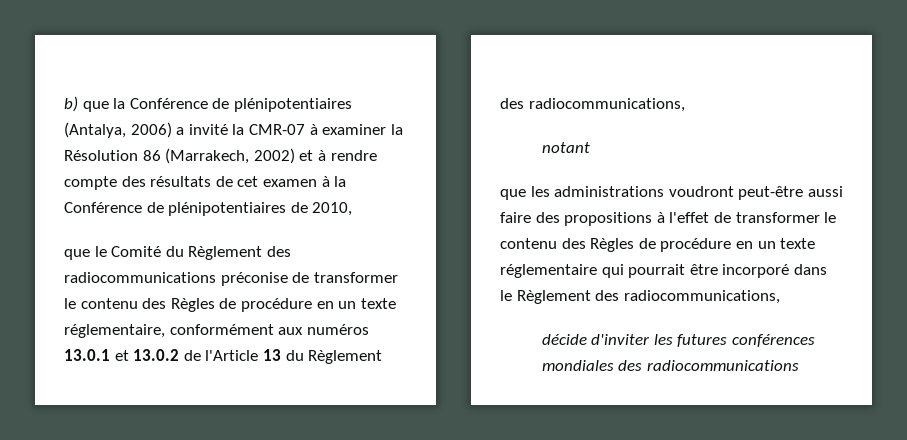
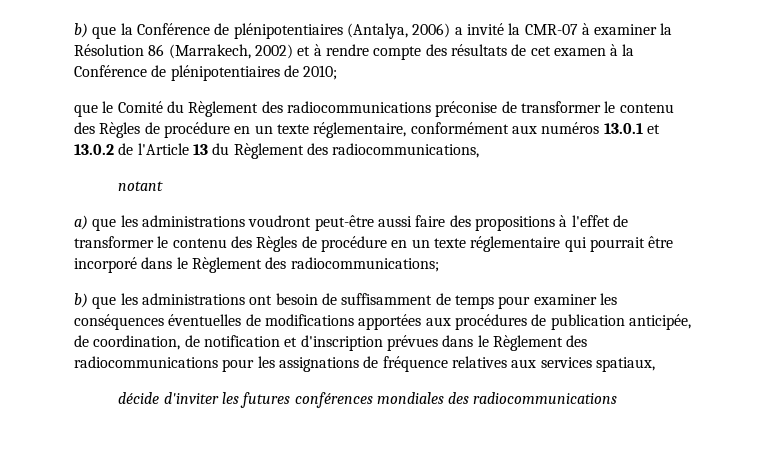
[312,202,353,216] 2010, -> [303,65,338,80] 2010;
(590, 147) none -> [74,215,88,230] a)
[623,290,780,304] radiocommunications, -> [290,257,439,272] [74,293,617,309] [74,314,691,330] [74,335,588,351] [74,356,655,372] radiocommunications; // b) que les administrations ont besoin de suffisamment de temps pour examiner les conséquences éventuelles de modifications apportées aux procédures de publication anticipée, de coordination, de notification et d'inscription prévues dans le Règlement des radiocommunications pour les assignations de fréquence relatives aux services spatiaux,

